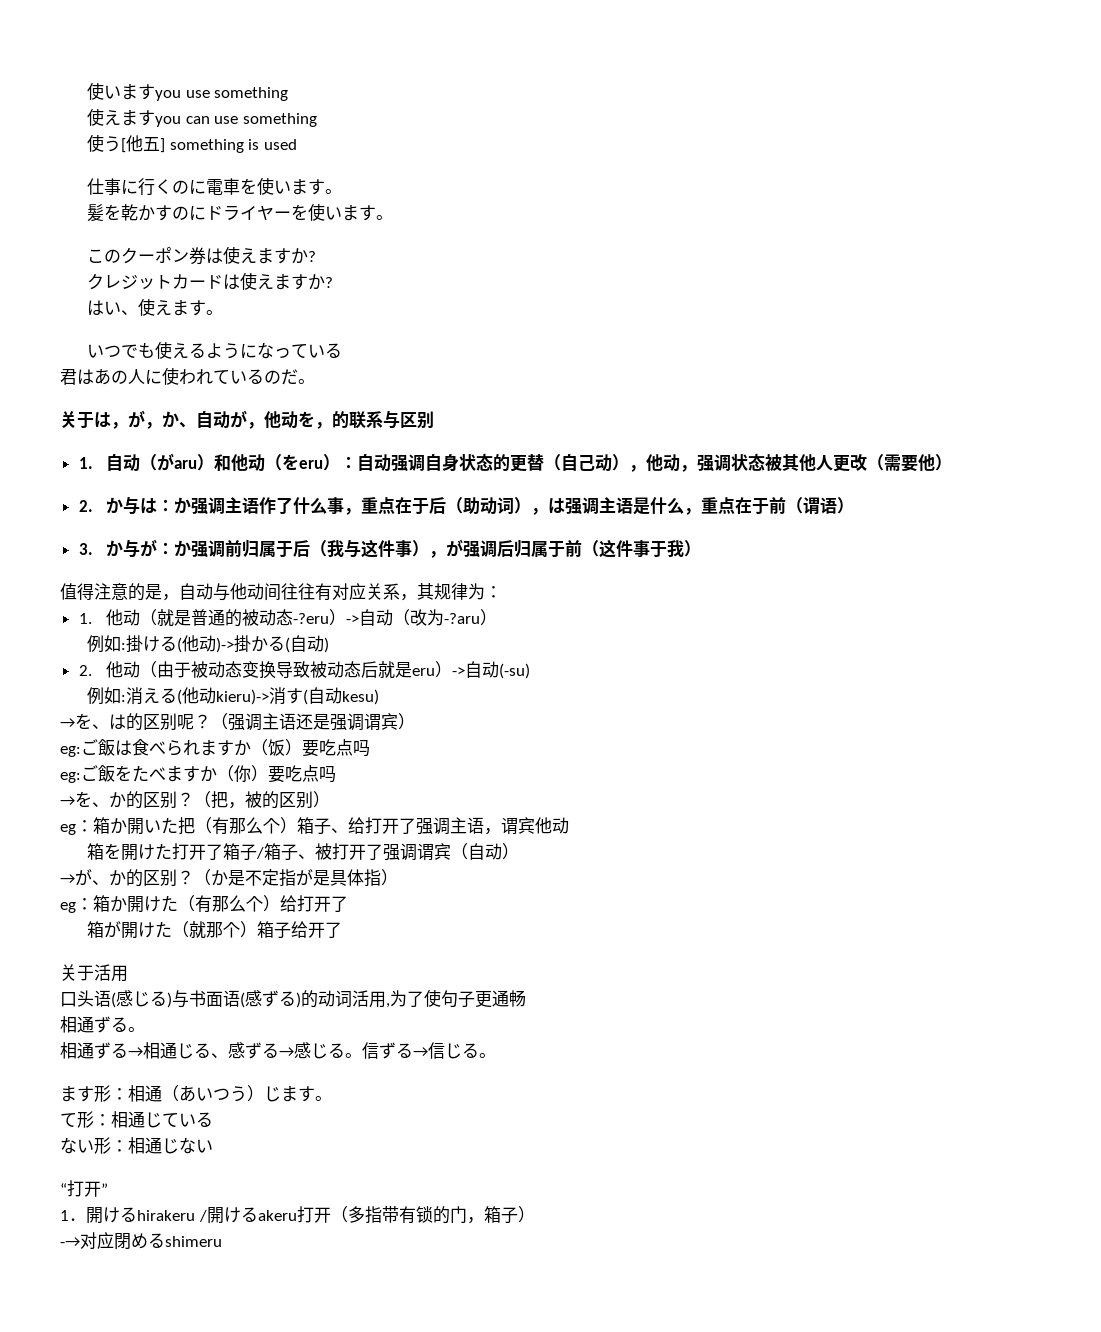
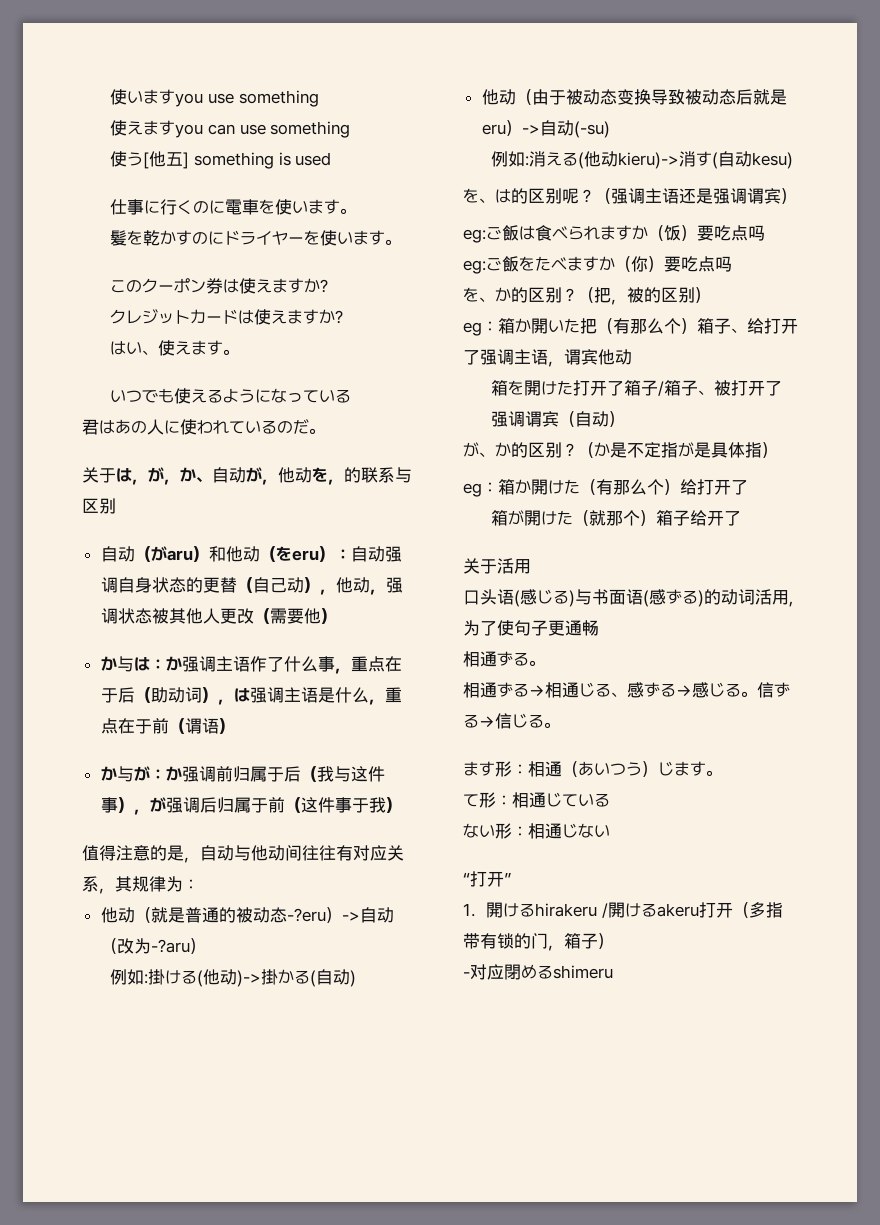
[78,457,93,469] 1. -> (116, 506) none
[78,500,93,512] 2. -> (337, 616) none
[78,543,93,555] 3. -> (235, 726) none
[78,613,92,624] 1. -> (199, 884) none
[78,665,92,676] 2. -> (357, 978) none
[60,718,75,728] → -> (794, 160) none
[60,796,75,806] → -> (732, 264) none
[60,874,75,884] → -> (626, 419) none
[60,1237,80,1247] -→ -> [463,972,470,978] -

